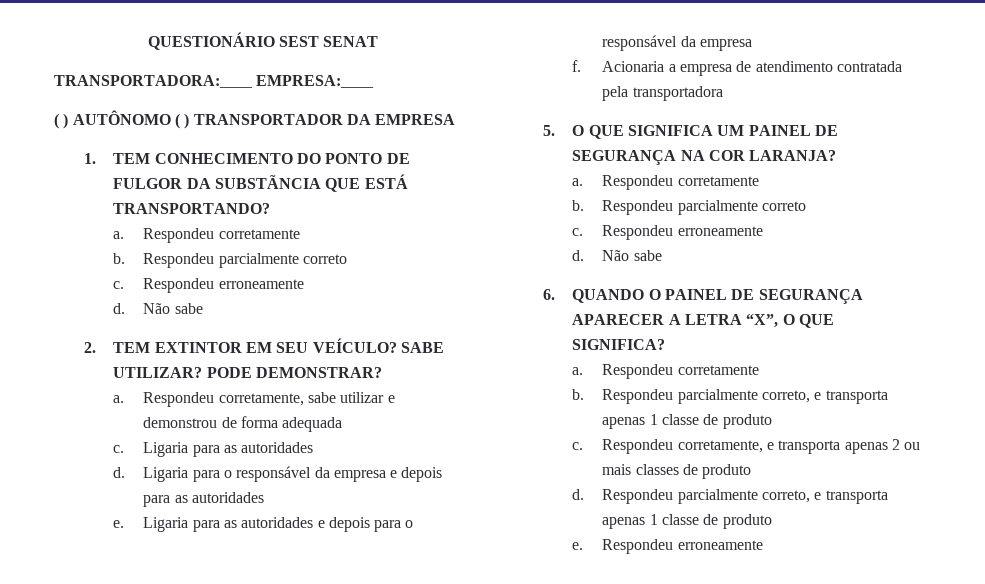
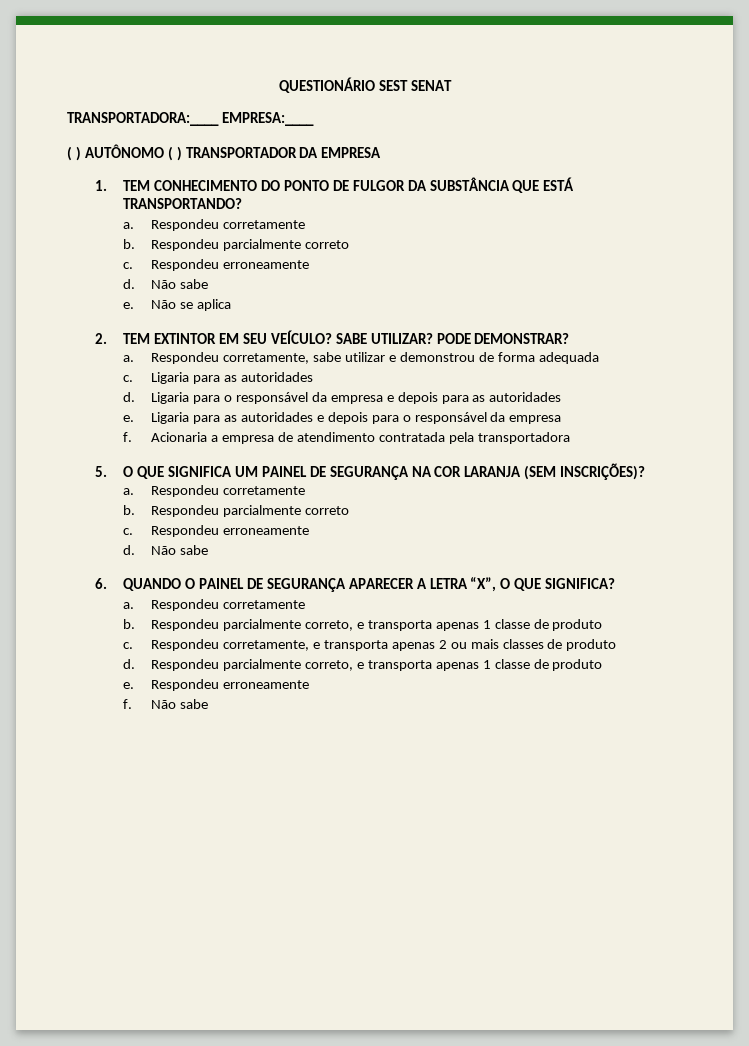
[215,175,322,189] SUBSTÃNCIA -> [429,177,510,191] SUBSTÂNCIA
(203, 308) none -> [123,299,232,311] // e. Não se aplica
[749,150,837,161] LARANJA? -> [464,463,646,480] LARANJA (SEM INSCRIÇÕES)?
(763, 545) none -> [123,699,209,709] // f. Não sabe

